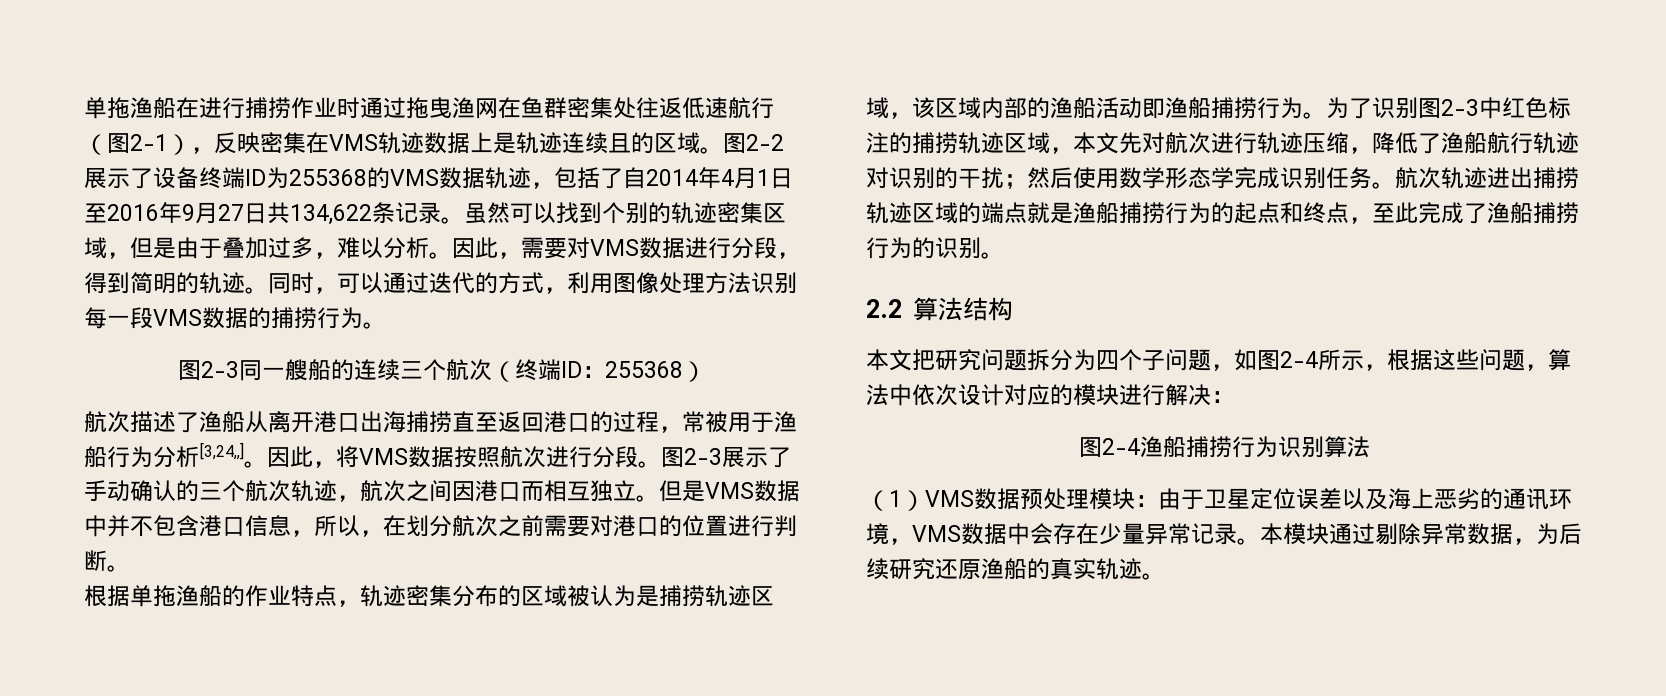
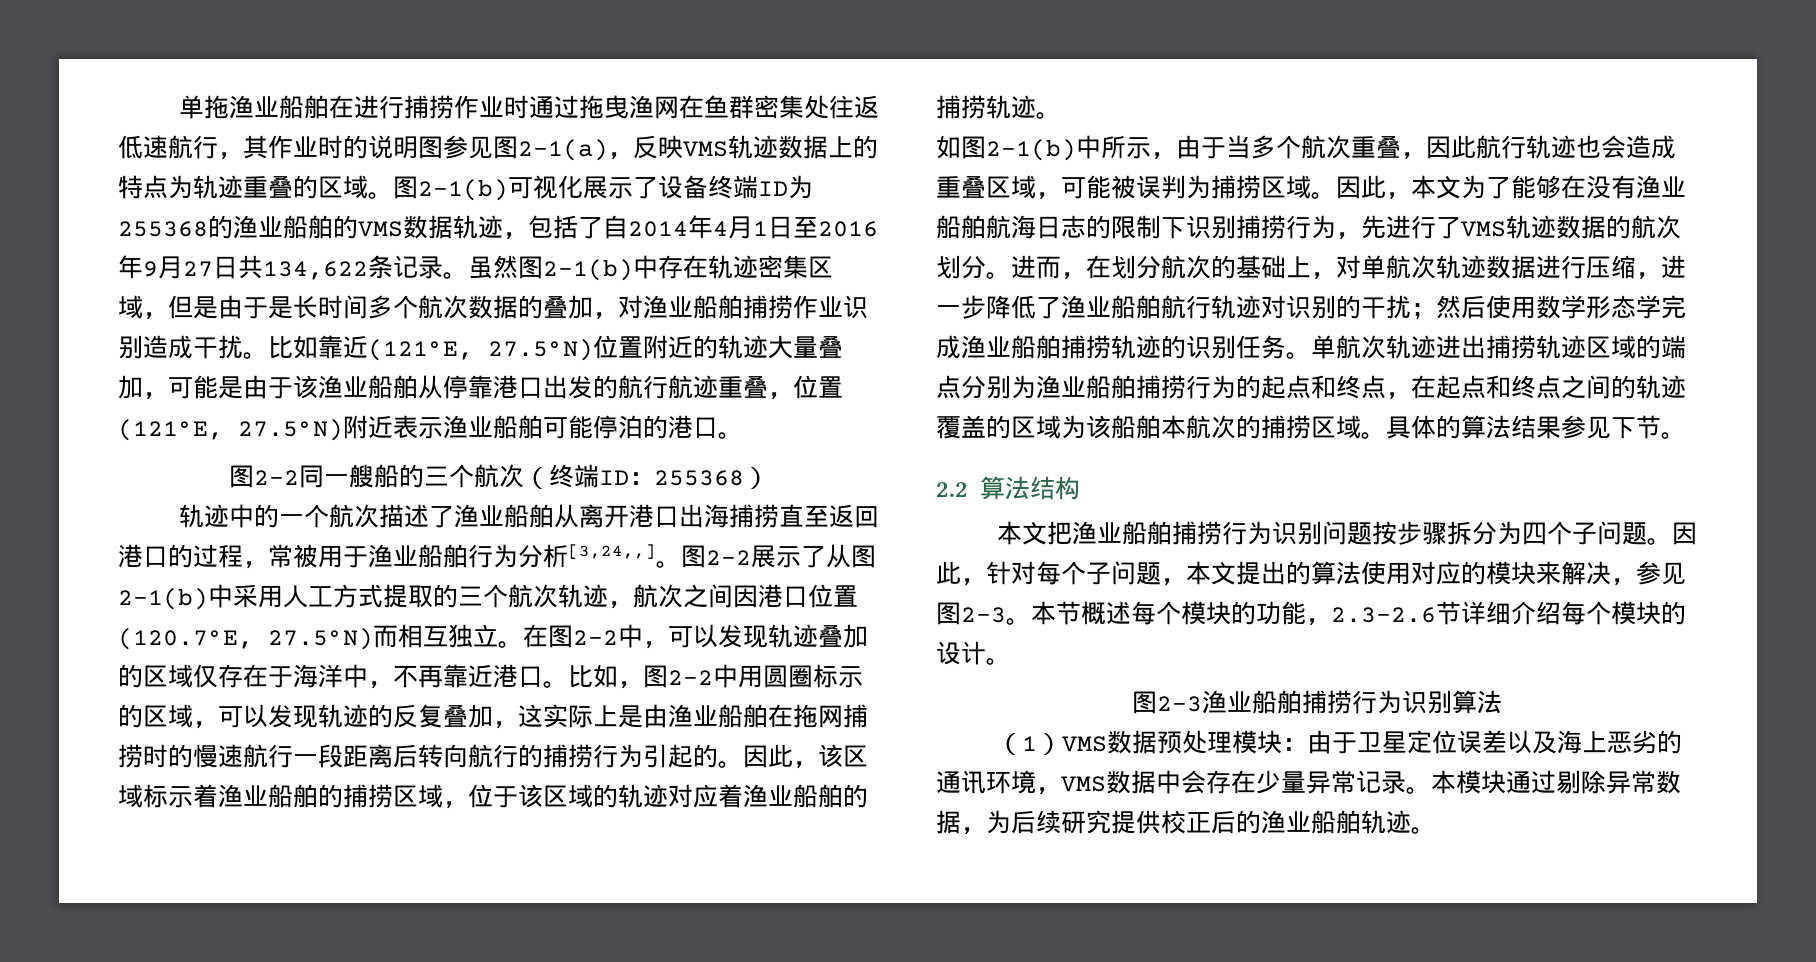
[84,97,176,119] 单拖渔船 -> [178,95,329,119] 单拖渔业船舶
[84,132,784,155] （图2-1），反映密集在VMS轨迹数据上是轨迹连续且的区域。图2-2 -> [218,135,878,161] [118,175,583,201] ，其作业时的说明图参见图2-1(a)，反映VMS轨迹数据上的特点为轨迹重叠的区域。图2-1(b)可视化
(390, 178) none -> [233,215,358,239] 渔业船舶的
[510,202,671,224] 可以找到个别的 -> [518,255,708,281] 图2-1(b)中存在
[222,237,800,259] [84,272,797,294] [84,307,386,329] [178,360,239,381] 叠加过多，难以分析。因此，需要对VMS数据进行分段，得到简明的轨迹。同时，可以通过迭代的方式，利用图像处理方法识别每一段VMS数据的捕捞行为。 // 图2-3 -> [268,295,868,320] [118,335,843,361] [118,375,843,400] [118,415,743,441] [229,465,299,488] 是长时间多个航次数据的叠加，对渔业船舶捕捞作业识别造成干扰。比如靠近(121°E, 27.5°N)位置附近的轨迹大量叠加，可能是由于该渔业船舶从停靠港口出发的航行航迹重叠，位置(121°E, 27.5°N)附近表示渔业船舶可能停泊的港口。 // 图2-2
[354,359,400,381] 连续 -> (424, 476) none
(706, 371) none -> [178,504,329,528] 轨迹中的一个
[222,411,245,433] 船 -> [478,504,554,528] 业船舶
[84,446,107,468] 船 -> [393,544,468,568] 业船舶
[267,446,791,468] [84,480,176,502] 因此，将VMS数据按照航次进行分段。图2-3展示了手动确认 -> [681,544,876,568] [118,584,433,610] 图2-2展示了从图2-1(b)中采用人工方式提取
[521,480,800,502] [84,515,797,537] [84,550,130,572] [84,585,774,607] [866,97,1571,119] [866,132,1372,154] 而相互独立。但是VMS数据中并不包含港口信息，所以，在划分航次之前需要对港口的位置进行判断。 // 根据单拖渔船的作业特点，轨迹密集分布的区域被认为是捕捞轨迹区域，该区域内部的渔船活动即渔船捕捞行为。为了识别图2-3中红色标注的捕捞轨迹区域，本文先对航次进行轨迹压缩， -> [808,584,858,608] [118,624,868,650] [118,664,863,689] [118,704,868,729] [118,744,868,769] [118,784,868,809] [936,95,1061,119] [936,135,1676,161] [936,175,1686,200] [936,215,1681,240] [936,255,1686,280] [936,295,986,319] 位置(120.7°E, 27.5°N)而相互独立。在图2-2中，可以发现轨迹叠加的区域仅存在于海洋中，不再靠近港口。比如，图2-2中用圆圈标示的区域，可以发现轨迹的反复叠加，这实际上是由渔业船舶在拖网捕捞时的慢速航行一段距离后转向航行的捕捞行为引起的。因此，该区域标示着渔业船舶的捕捞区域，位于该区域的轨迹对应着渔业船舶的捕捞轨迹。 // 如图2-1(b)中所示，由于当多个航次重叠，因此航行轨迹也会造成重叠区域，可能被误判为捕捞区域。因此，本文为了能够在没有渔业船舶航海日志的限制下识别捕捞行为，先进行了VMS轨迹数据的航次划分。进而，在划分航次的基础上，对单航次轨迹数据进行压缩，进一步
[1464,132,1487,154] 船 -> [1086,295,1161,319] 业船舶
(1280, 178) none -> [961,335,1186,359] 渔业船舶捕捞轨迹的
(1395, 185) none -> [1311,335,1336,359] 单
[1027,202,1119,224] 就是渔船 -> [961,375,1136,399] 分别为渔业船舶
[1372,202,1579,224] [866,237,981,259] 至此完成了渔船捕捞行为的识别 -> [1411,375,1686,399] [936,415,1661,439] 在起点和终点之间的轨迹覆盖的区域为该船舶本航次的捕捞区域。具体的算法结果参见下节
[935,349,1571,371] [866,384,1234,406] [1078,436,1186,458] 研究问题拆分为四个子问题，如图2-4所示，根据这些问题，算法中依次设计对应的模块进行解决： // 图2-4渔船 -> [1071,521,1697,545] [936,561,1686,586] [936,601,1686,626] [936,641,1011,665] [1132,690,1302,714] 渔业船舶捕捞行为识别问题按步骤拆分为四个子问题。因此，针对每个子问题，本文提出的算法使用对应的模块来解决，参见图2-3。本节概述每个模块的功能，2.3-2.6节详细介绍每个模块的设计。 // 图2-3渔业船舶
[935,558,1096,580] 还原渔船的真实 -> [1111,810,1361,834] 提供校正后的渔业船舶

